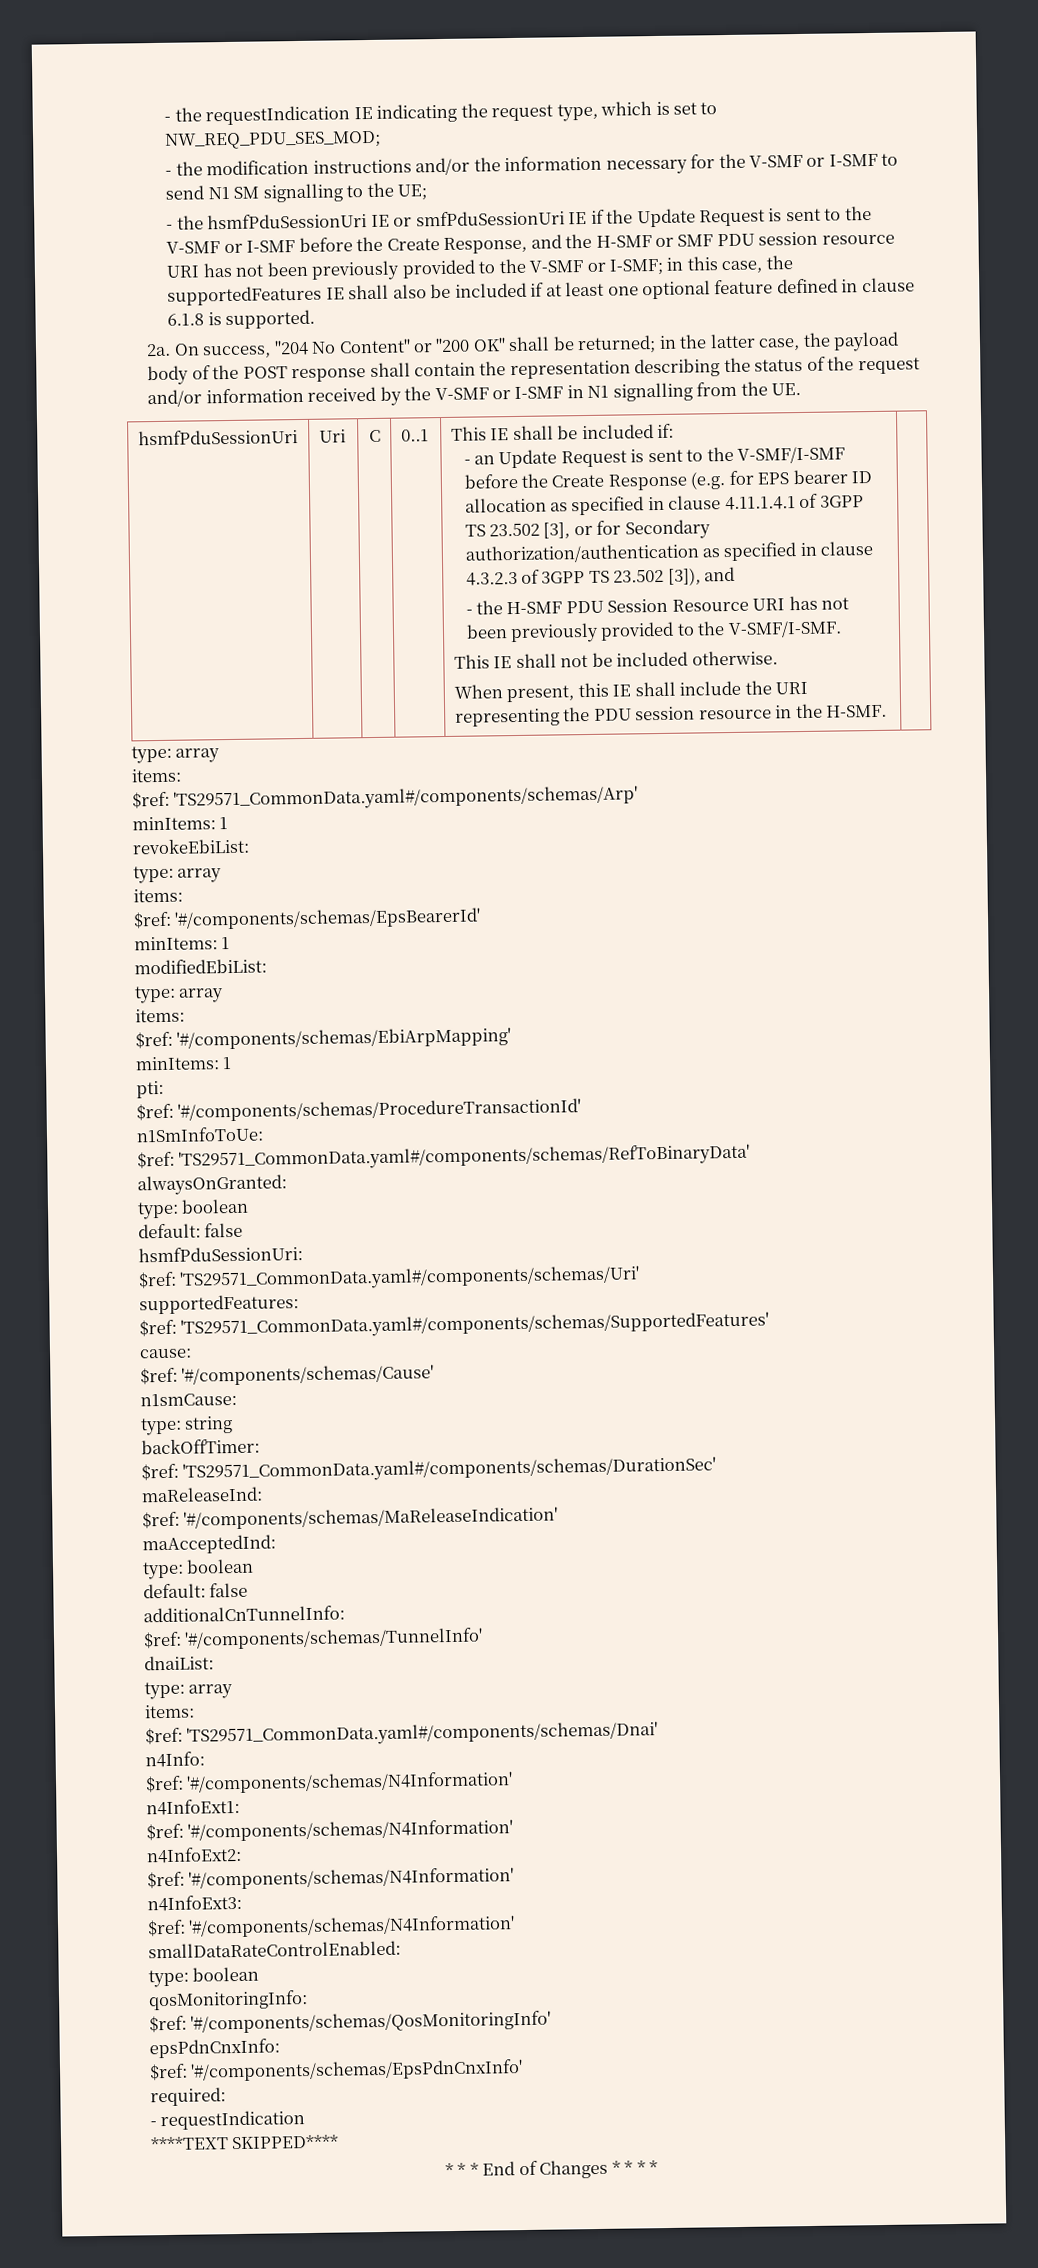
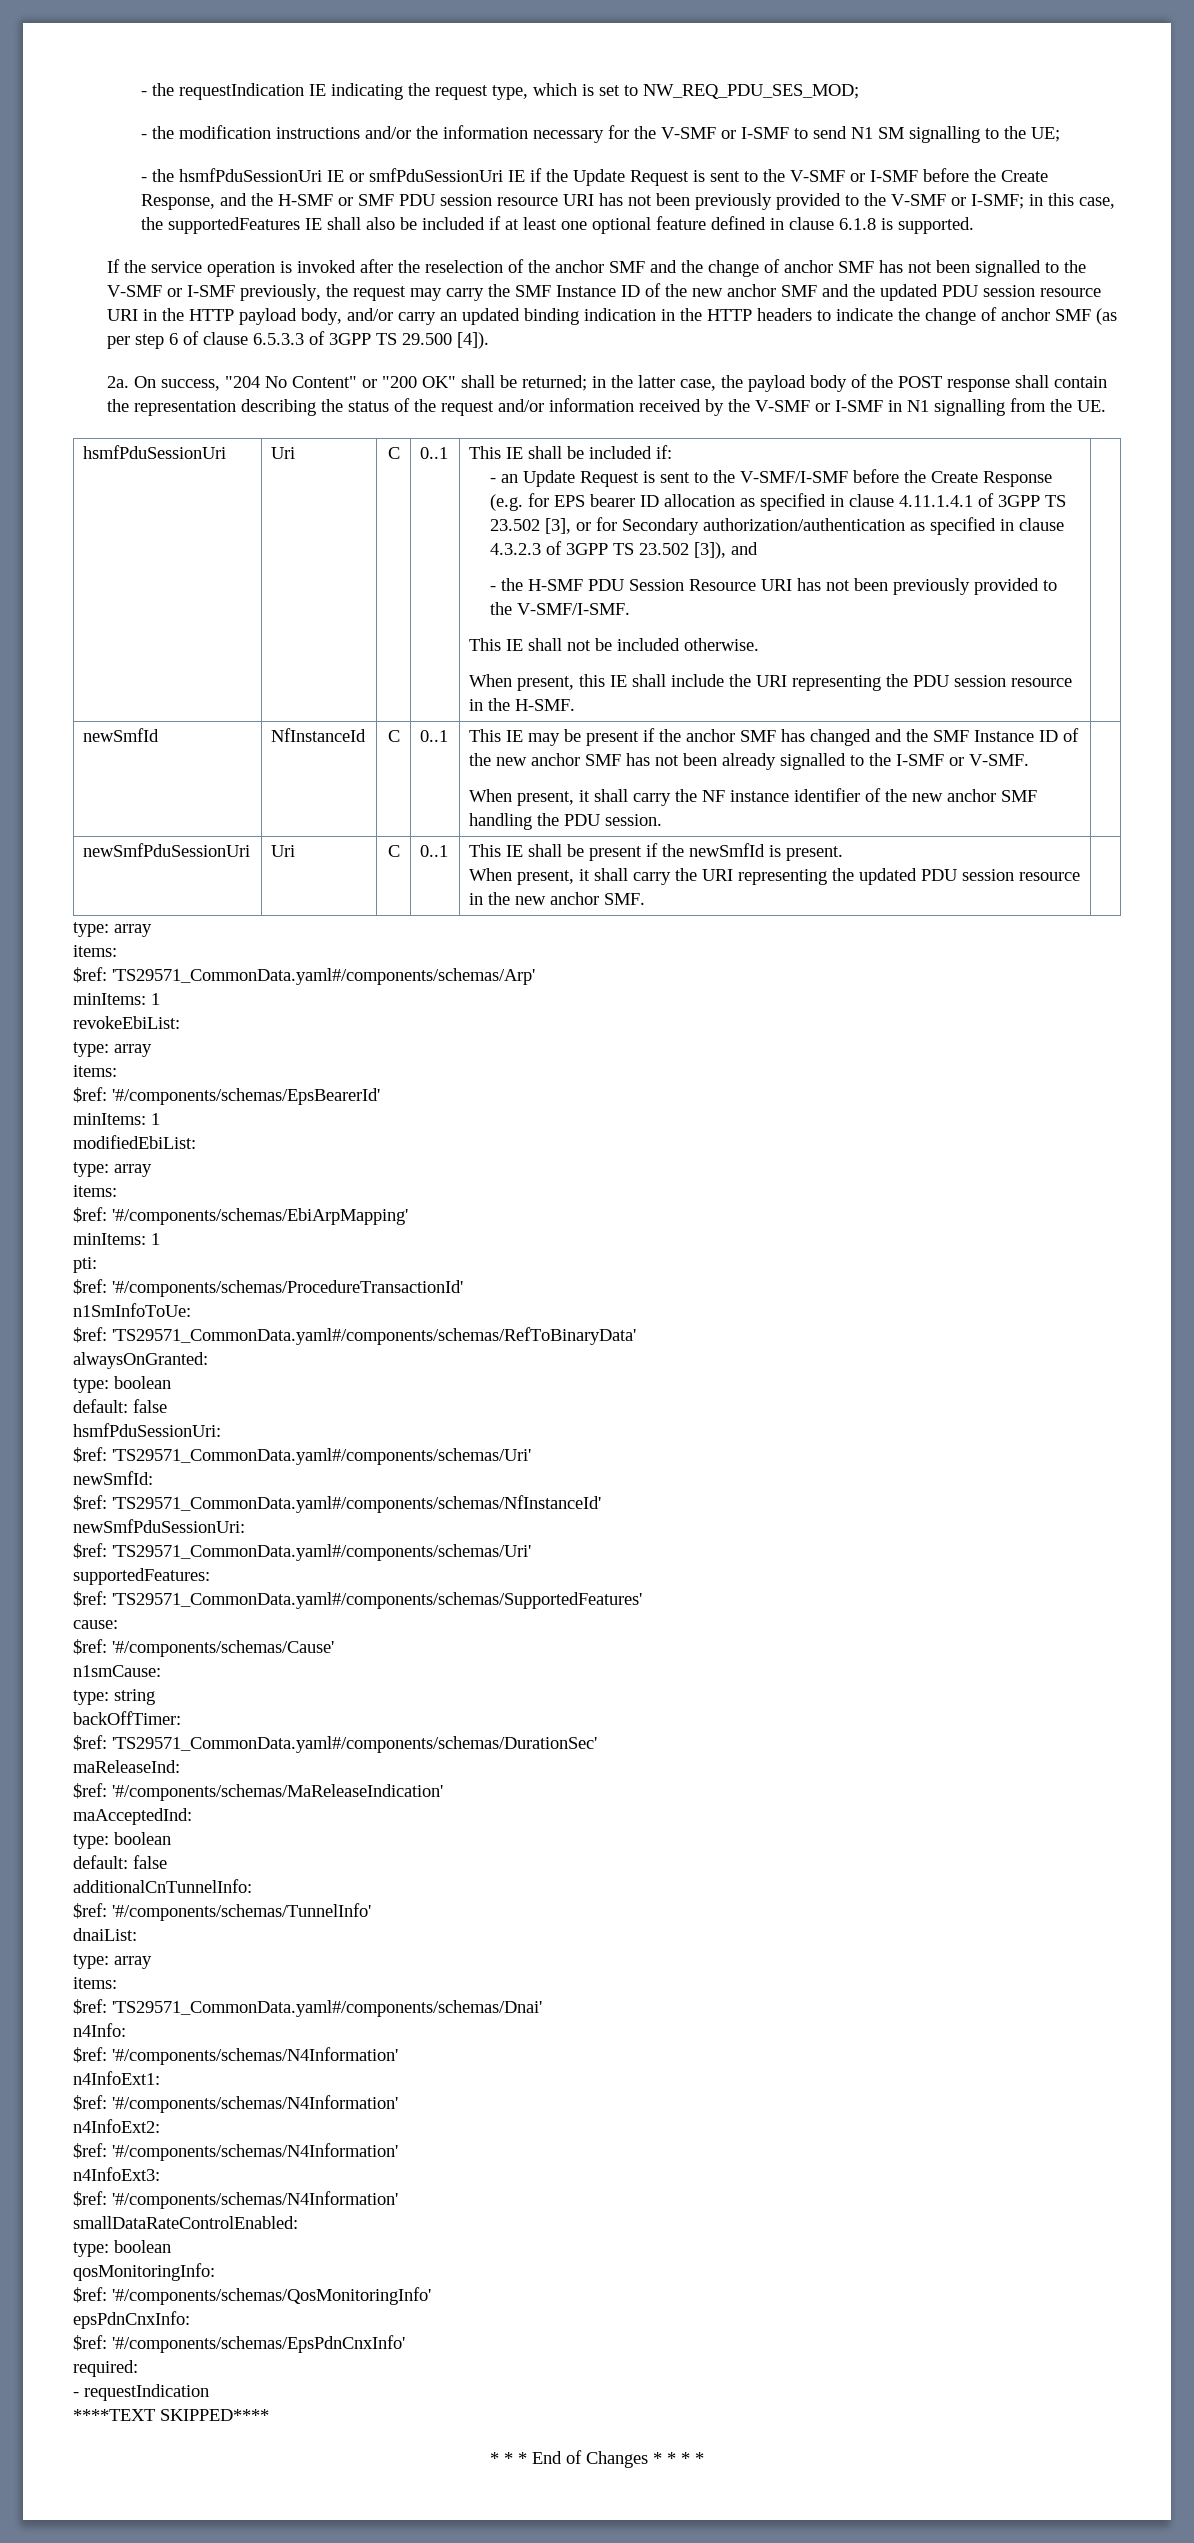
(316, 319) none -> [106,259,1086,277] [106,283,1101,301] [106,307,1117,325] [106,331,489,349] // If the service operation is invoked after the reselection of the anchor SMF and the change of anchor SMF has not been signalled to the V-SMF or I-SMF previously, the request may carry the SMF Instance ID of the new anchor SMF and the updated PDU session resource URI in the HTTP payload body, and/or carry an updated binding indication in the HTTP headers to indicate the change of anchor SMF (as per step 6 of clause 6.5.3.3 of 3GPP TS 29.500 [4]).
(888, 711) none -> [83,728,160,742] [271,728,367,742] [387,730,400,742] [420,730,449,742] [469,728,1080,746] [469,753,1030,770] [469,788,1038,806] [469,813,663,830] [83,843,251,857] [271,845,296,857] [387,845,400,857] [420,845,449,857] [469,843,844,861] [469,868,1081,885] [469,892,646,905] // newSmfId | NfInstanceId | C | 0..1 | This IE may be present if the anchor SMF has changed and the SMF Instance ID of the new anchor SMF has not been already signalled to the I-SMF or V-SMF. // When present, it shall carry the NF instance identifier of the new anchor SMF handling the PDU session. | // newSmfPduSessionUri | Uri | C | 0..1 | This IE shall be present if the newSmfId is present. // When present, it shall carry the URI representing the updated PDU session resource in the new anchor SMF. |
(641, 1278) none -> [73,1471,153,1485] [73,1495,601,1513] [73,1519,245,1533] [73,1543,531,1561] // newSmfId: // $ref: 'TS29571_CommonData.yaml#/components/schemas/NfInstanceId' // newSmfPduSessionUri: // $ref: 'TS29571_CommonData.yaml#/components/schemas/Uri'

